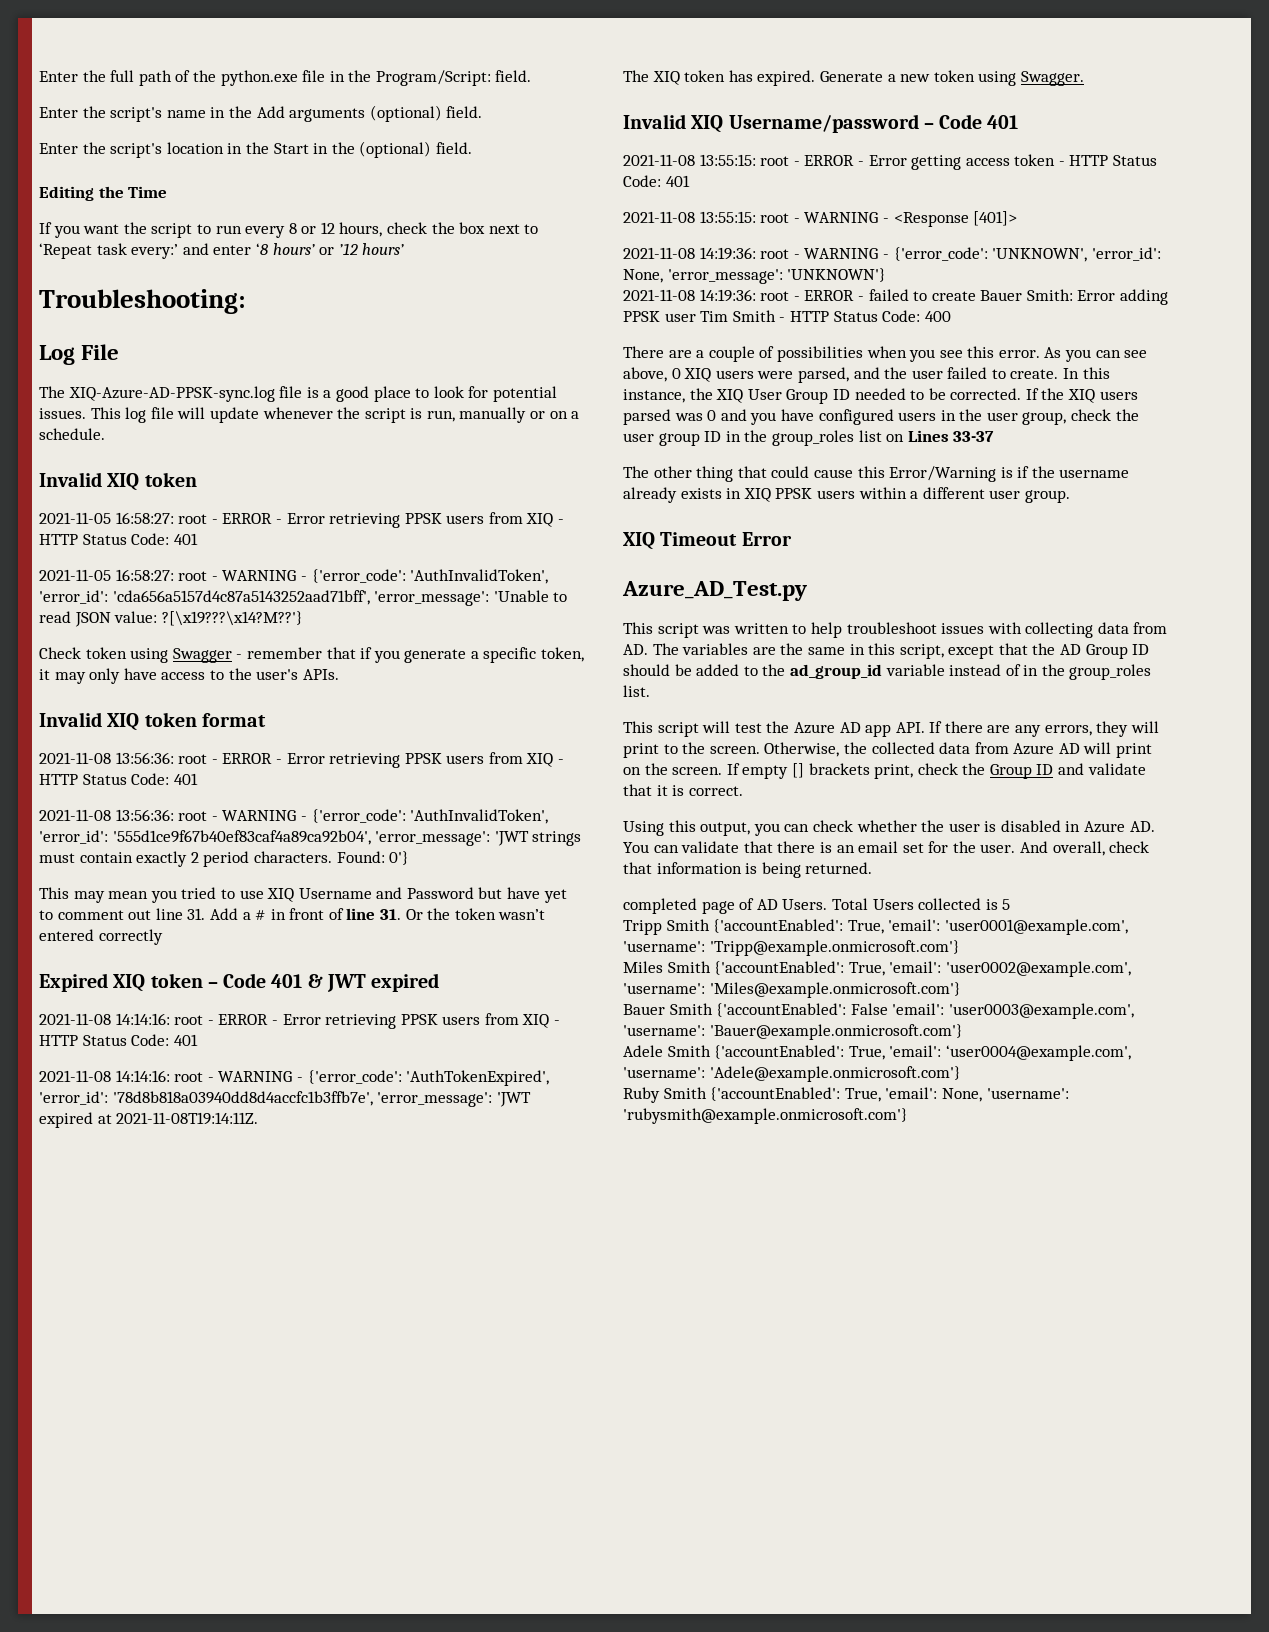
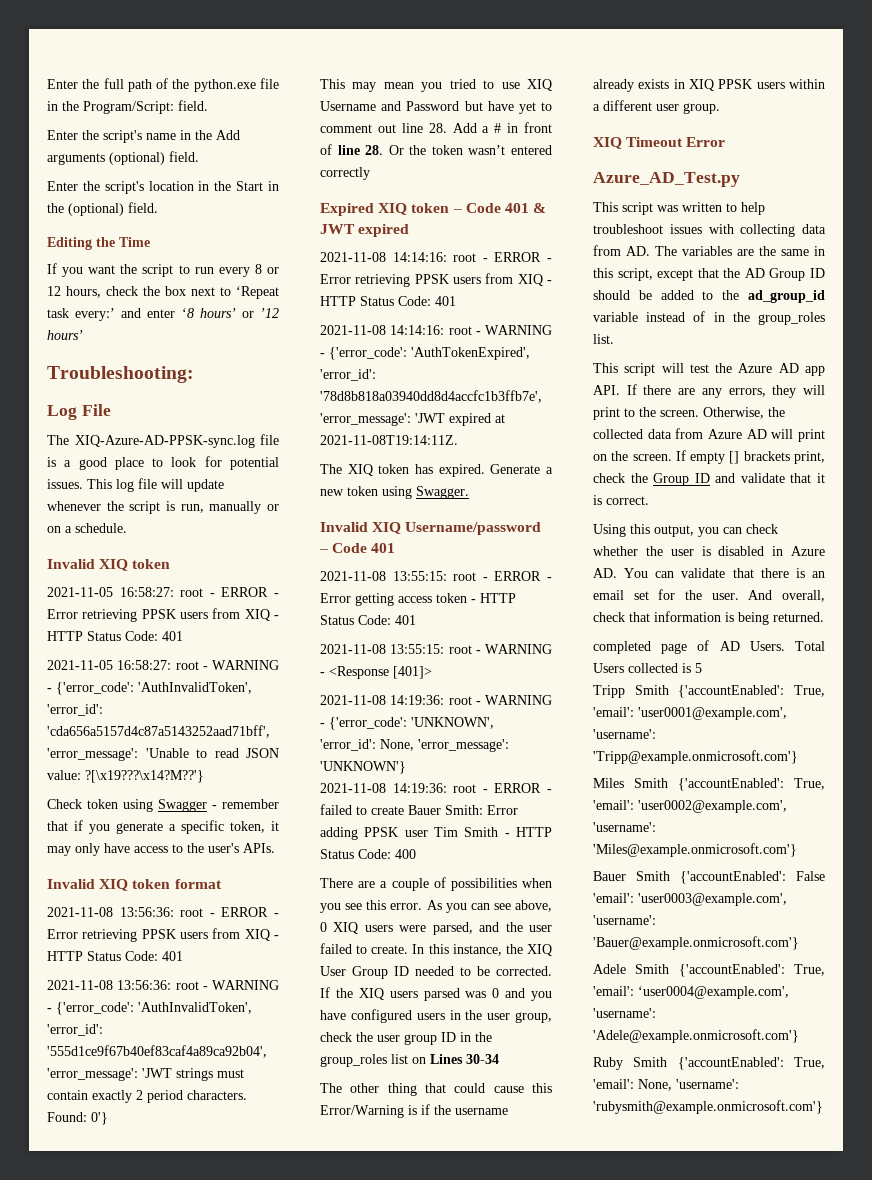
[187,908,206,920] 31. -> [428,123,447,133] 28.
[380,909,402,920] 31. -> [365,145,384,155] 28.
[953,431,995,442] 33-37 -> [466,1054,499,1064] 30-34

